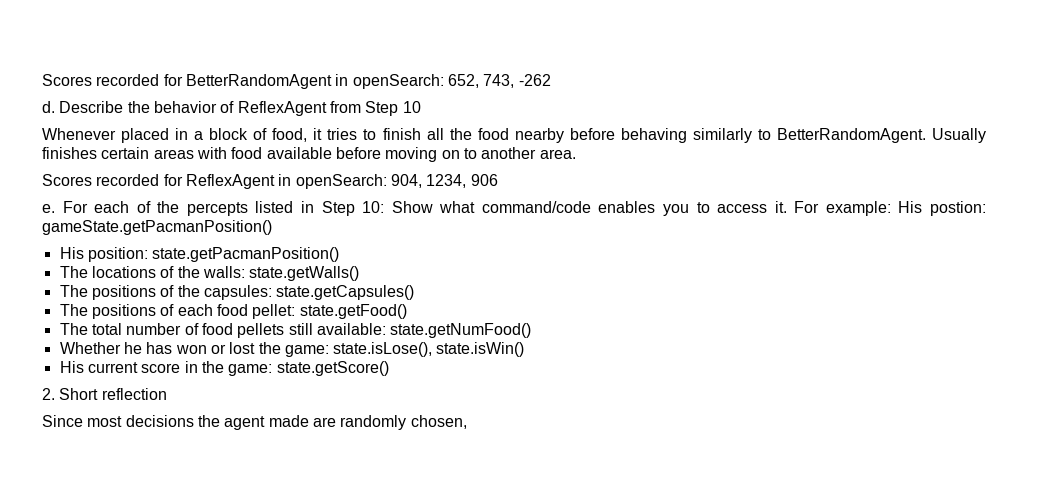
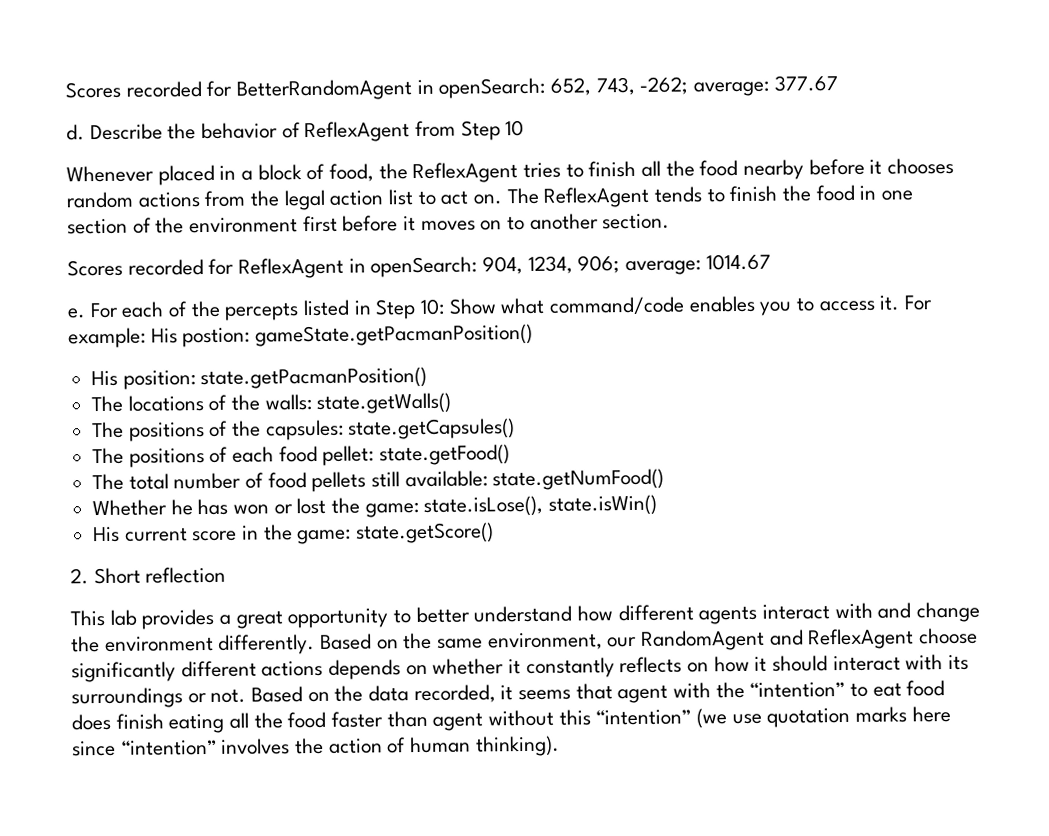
[518,74,551,86] -262 -> [639,75,838,97] -262; average: 377.67
[313,128,323,140] it -> [378,162,519,184] the ReflexAgent
[620,128,986,143] [42,147,438,162] behaving similarly to BetterRandomAgent. Usually finishes certain areas with food available before moving -> [869,157,955,175] [66,184,914,211] [67,215,476,235] it chooses random actions from the legal action list to act on. The ReflexAgent tends to finish the food in one section of the environment first before it moves
[539,149,576,159] area. -> [602,213,671,230] section.
[470,174,498,186] 906 -> [577,253,771,276] 906; average: 1014.67
[42,415,467,430] Since most decisions the agent made are randomly chosen, -> [70,601,981,630] [71,627,979,655] [71,654,970,683] [71,680,946,709] [71,705,951,734] [72,735,560,757] This lab provides a great opportunity to better understand how different agents interact with and change the environment differently. Based on the same environment, our RandomAgent and ReflexAgent choose significantly different actions depends on whether it constantly reflects on how it should interact with its surroundings or not. Based on the data recorded, it seems that agent with the “intention” to eat food does finish eating all the food faster than agent without this “intention” (we use quotation marks here since “intention” involves the action of human thinking).

